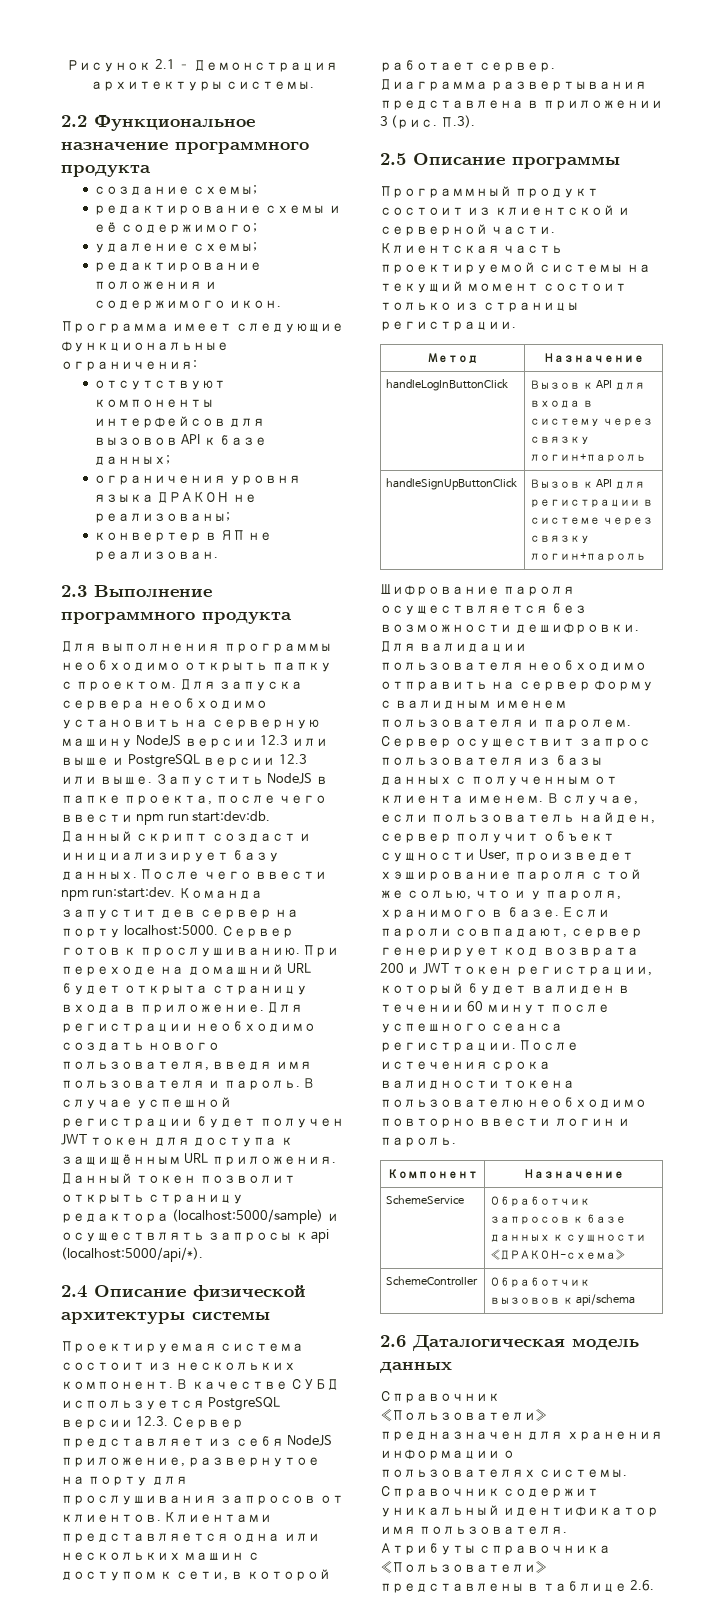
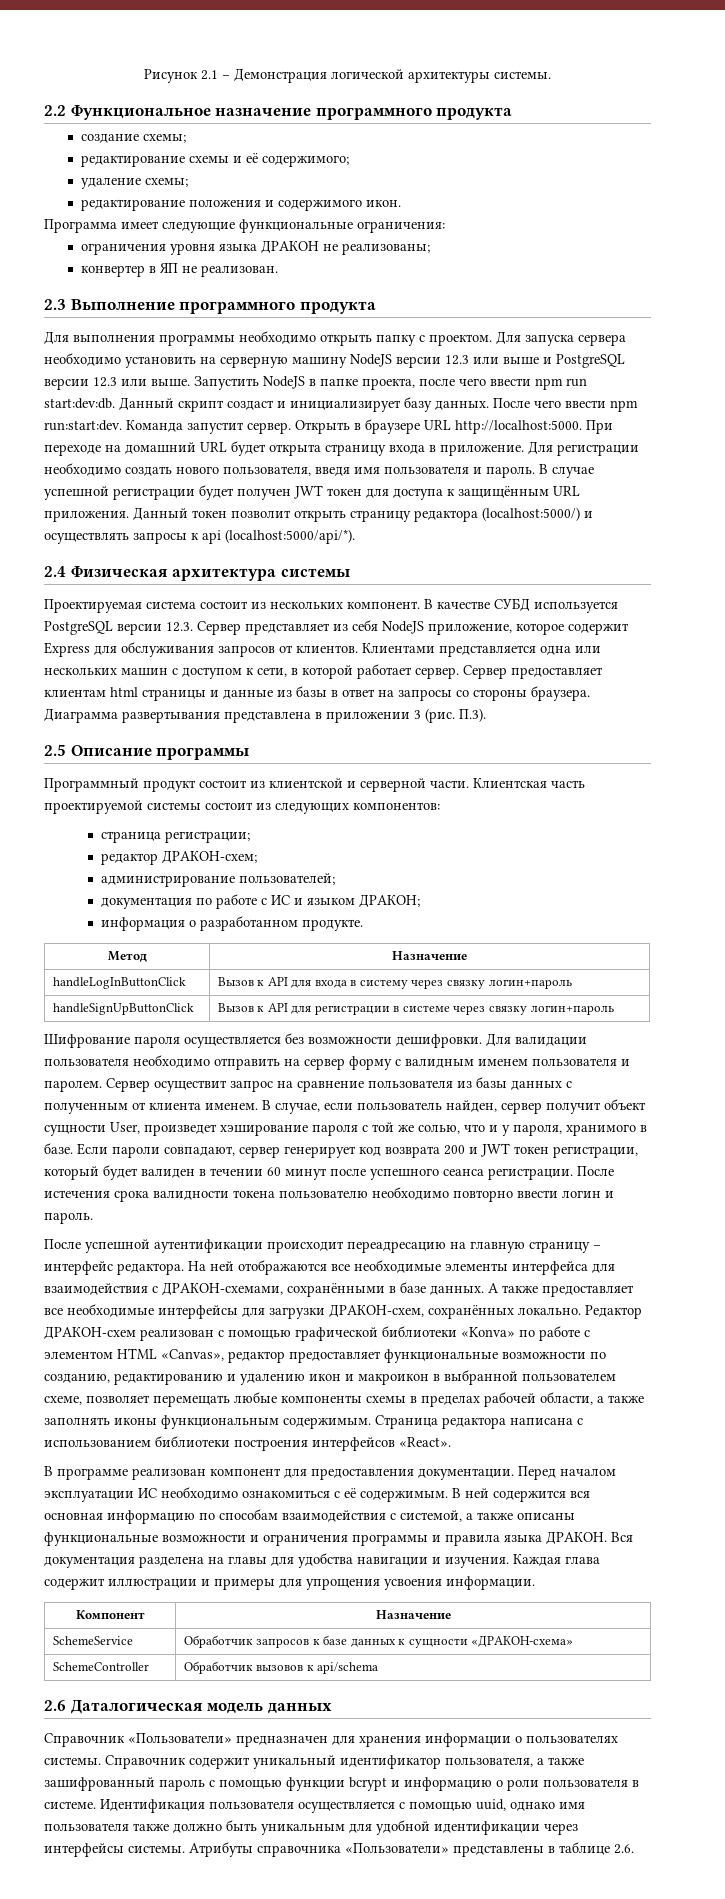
(338, 66) none -> [331,69,404,79] логической
[93,380,226,390] [93,399,214,408] [93,416,266,428] [93,434,268,446] [93,455,170,465] // отсутствуют компоненты интерфейсов для вызовов API к базе данных; -> (445, 227) none
[160,909,300,919] [61,925,294,938] [61,947,300,957] дев сервер на порту localhost:5000. Сервер готов к прослушиванию. -> [247,419,582,434] сервер. Открыть в браузере URL http://localhost:5000.
[172,1209,324,1224] (localhost:5000/sample) -> [482,507,580,521] (localhost:5000/)
[94,1285,306,1301] [61,1312,185,1324] Описание физической архитектуры -> [70,566,277,581] Физическая архитектура
[188,1457,321,1467] [61,1476,188,1486] [61,1495,217,1505] развернутое на порту для прослушивания -> [516,623,629,635] [44,642,214,657] которое содержит Express для обслуживания
(556, 67) none -> [463,665,603,679] [44,686,590,701] Сервер предоставляет клиентам html страницы и данные из базы в ответ на запросы со стороны браузера.
[626,264,651,272] [380,281,627,293] [380,302,579,312] [380,321,516,331] на текущий момент состоит только из страницы регистрации. -> [205,802,440,814] [101,831,251,843] [101,850,258,865] [101,873,336,887] [101,894,421,909] [101,916,364,931] состоит из следующих компонентов: // страница регистрации; // редактор ДРАКОН-схем; // администрирование пользователей; // документация по работе с ИС и языком ДРАКОН; // информация о разработанном продукте.
(651, 743) none -> [277,1080,364,1092] на сравнение
(456, 1142) none -> [44,1239,601,1253] [44,1260,615,1275] [44,1282,634,1297] [44,1304,642,1319] [44,1326,590,1341] [44,1348,606,1363] [44,1370,616,1385] [44,1392,644,1407] [44,1415,583,1429] [44,1436,451,1451] [44,1466,616,1480] [44,1487,590,1502] [44,1509,575,1524] [44,1531,633,1546] [44,1553,600,1568] [44,1576,535,1590] // После успешной аутентификации происходит переадресацию на главную страницу – интерфейс редактора. На ней отображаются все необходимые элементы интерфейса для взаимодействия с ДРАКОН-схемами, сохранёнными в базе данных. А также предоставляет все необходимые интерфейсы для загрузки ДРАКОН-схем, сохранённых локально. Редактор ДРАКОН-схем реализован с помощью графической библиотеки «Konva» по работе с элементом HTML «Canvas», редактор предоставляет функциональные возможности по созданию, редактированию и удалению икон и макроикон в выбранной пользователем схеме, позволяет перемещать любые компоненты схемы в пределах рабочей области, а также заполнять иконы функциональным содержимым. Страница редактора написана с использованием библиотеки построения интерфейсов «React». // В программе реализован компонент для предоставления документации. Перед началом эксплуатации ИС необходимо ознакомиться с её содержимым. В ней содержится вся основная информацию по способам взаимодействия с системой, а также описаны функциональные возможности и ограничения программы и правила языка ДРАКОН. Вся документация разделена на главы для удобства навигации и изучения. Каждая глава содержит иллюстрации и примеры для упрощения усвоения информации.
[380,1526,568,1535] имя пользователя. -> [445,1757,584,1767] [44,1777,639,1791] [44,1799,585,1813] [44,1820,578,1835] [44,1843,185,1857] пользователя, а также зашифрованный пароль с помощью функции bcrypt и информацию о роли пользователя в системе. Идентификация пользователя осуществляется с помощью uuid, однако имя пользователя также должно быть уникальным для удобной идентификации через интерфейсы системы.

